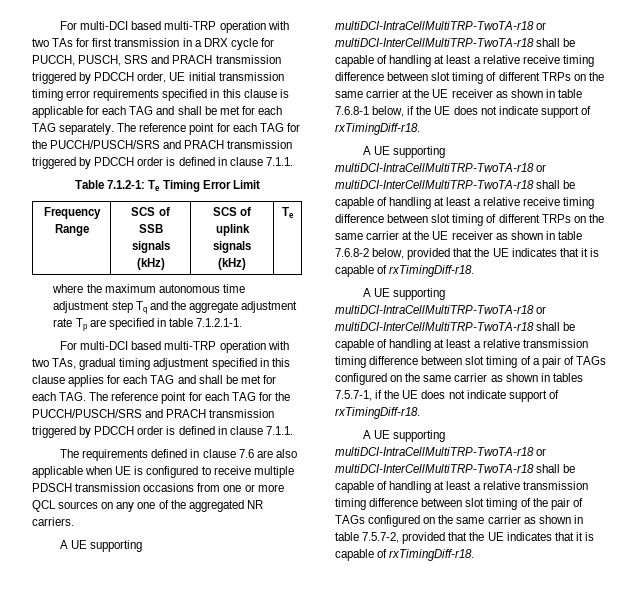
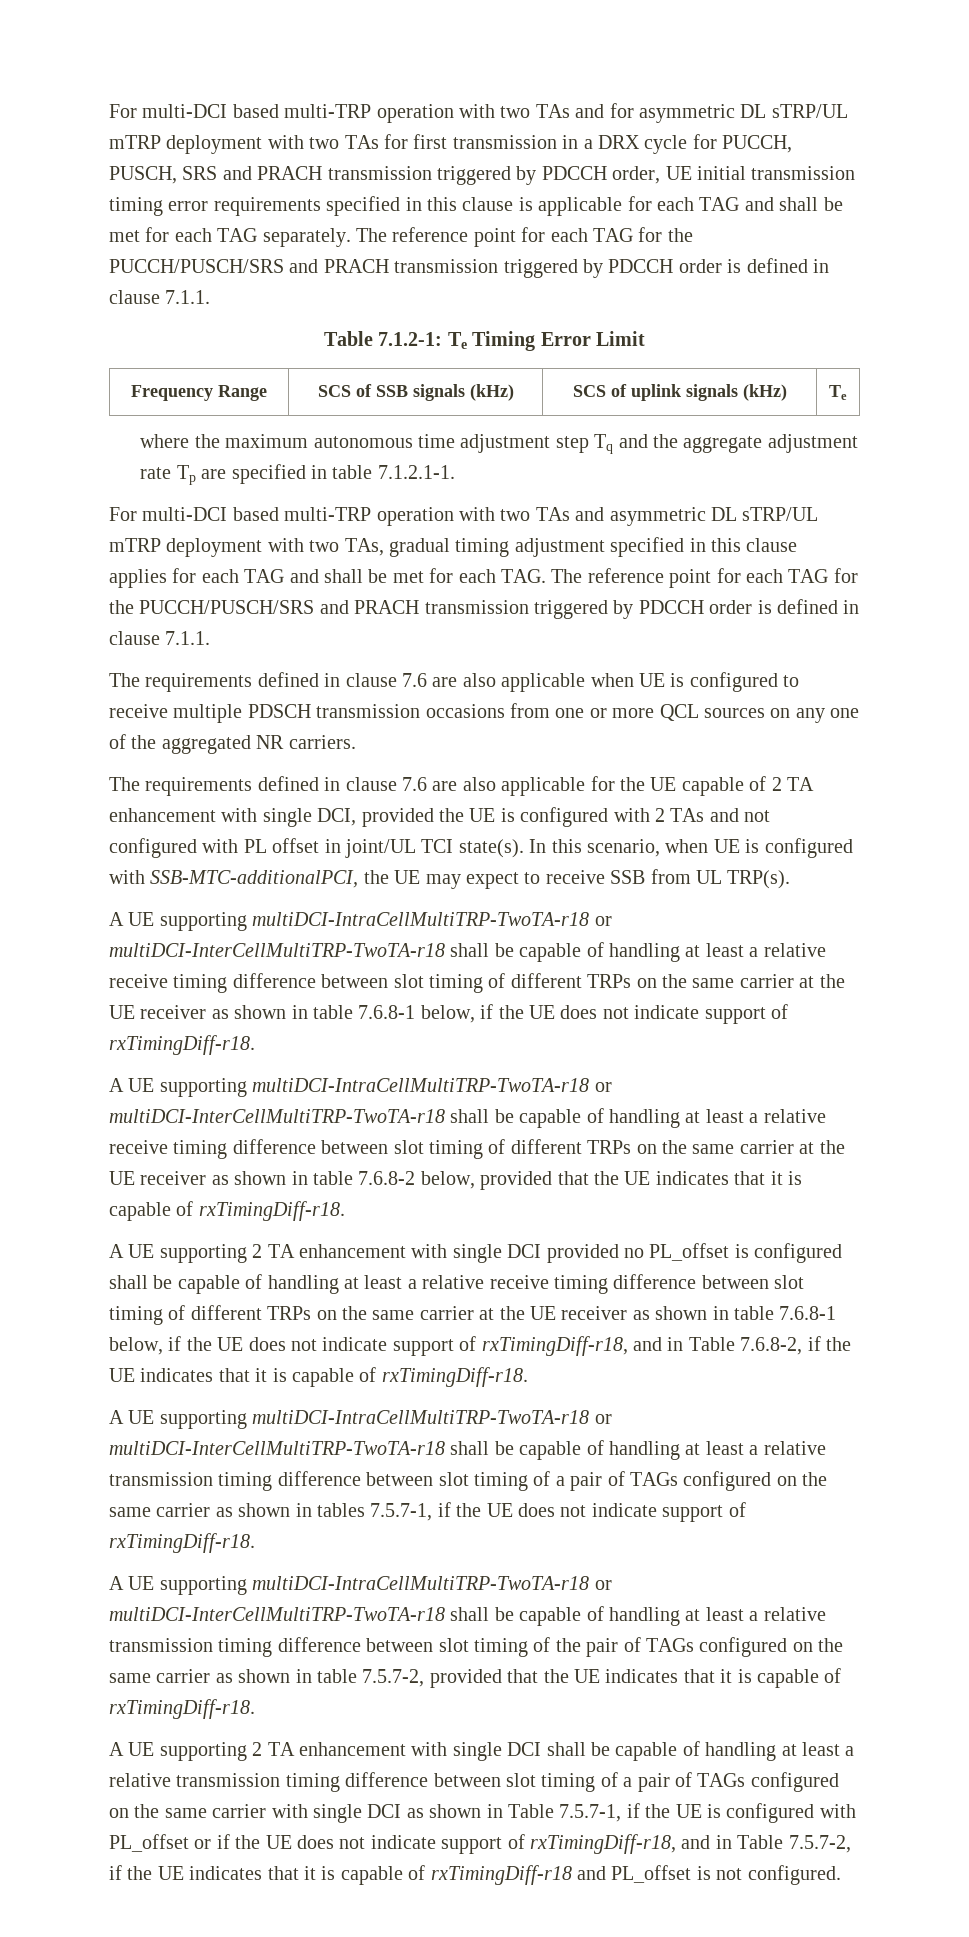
[60,21,289,33] [32,38,74,47] For multi-DCI based multi-TRP operation with two TAs -> [109,103,848,123] [109,135,379,154] For multi-DCI based multi-TRP operation with two TAs and for asymmetric DL sTRP/UL mTRP deployment with two TAs
(49, 362) none -> [535,507,819,526] [109,538,340,557] TAs and asymmetric DL sTRP/UL mTRP deployment with two
(74, 521) none -> [109,776,814,796] [109,807,771,827] [109,838,853,858] [109,869,791,889] // The requirements defined in clause 7.6 are also applicable for the UE capable of 2 TA enhancement with single DCI, provided the UE is configured with 2 TAs and not configured with PL offset in joint/UL TCI state(s). In this scenario, when UE is configured with SSB-MTC-additionalPCI, the UE may expect to receive SSB from UL TRP(s).
(475, 271) none -> [109,1243,843,1263] [109,1274,805,1294] [109,1305,837,1325] [109,1336,851,1356] [109,1367,528,1387] // A UE supporting 2 TA enhancement with single DCI provided no PL_offset is configured shall be capable of handling at least a relative receive timing difference between slot timing of different TRPs on the same carrier at the UE receiver as shown in table 7.6.8-1 below, if the UE does not indicate support of rxTimingDiff-r18, and in Table 7.6.8-2, if the UE indicates that it is capable of rxTimingDiff-r18.
(475, 555) none -> [109,1741,855,1761] [109,1772,839,1792] [109,1803,856,1823] [109,1834,851,1854] [109,1865,841,1885] // A UE supporting 2 TA enhancement with single DCI shall be capable of handling at least a relative transmission timing difference between slot timing of a pair of TAGs configured on the same carrier with single DCI as shown in Table 7.5.7-1, if the UE is configured with PL_offset or if the UE does not indicate support of rxTimingDiff-r18, and in Table 7.5.7-2, if the UE indicates that it is capable of rxTimingDiff-r18 and PL_offset is not configured.

